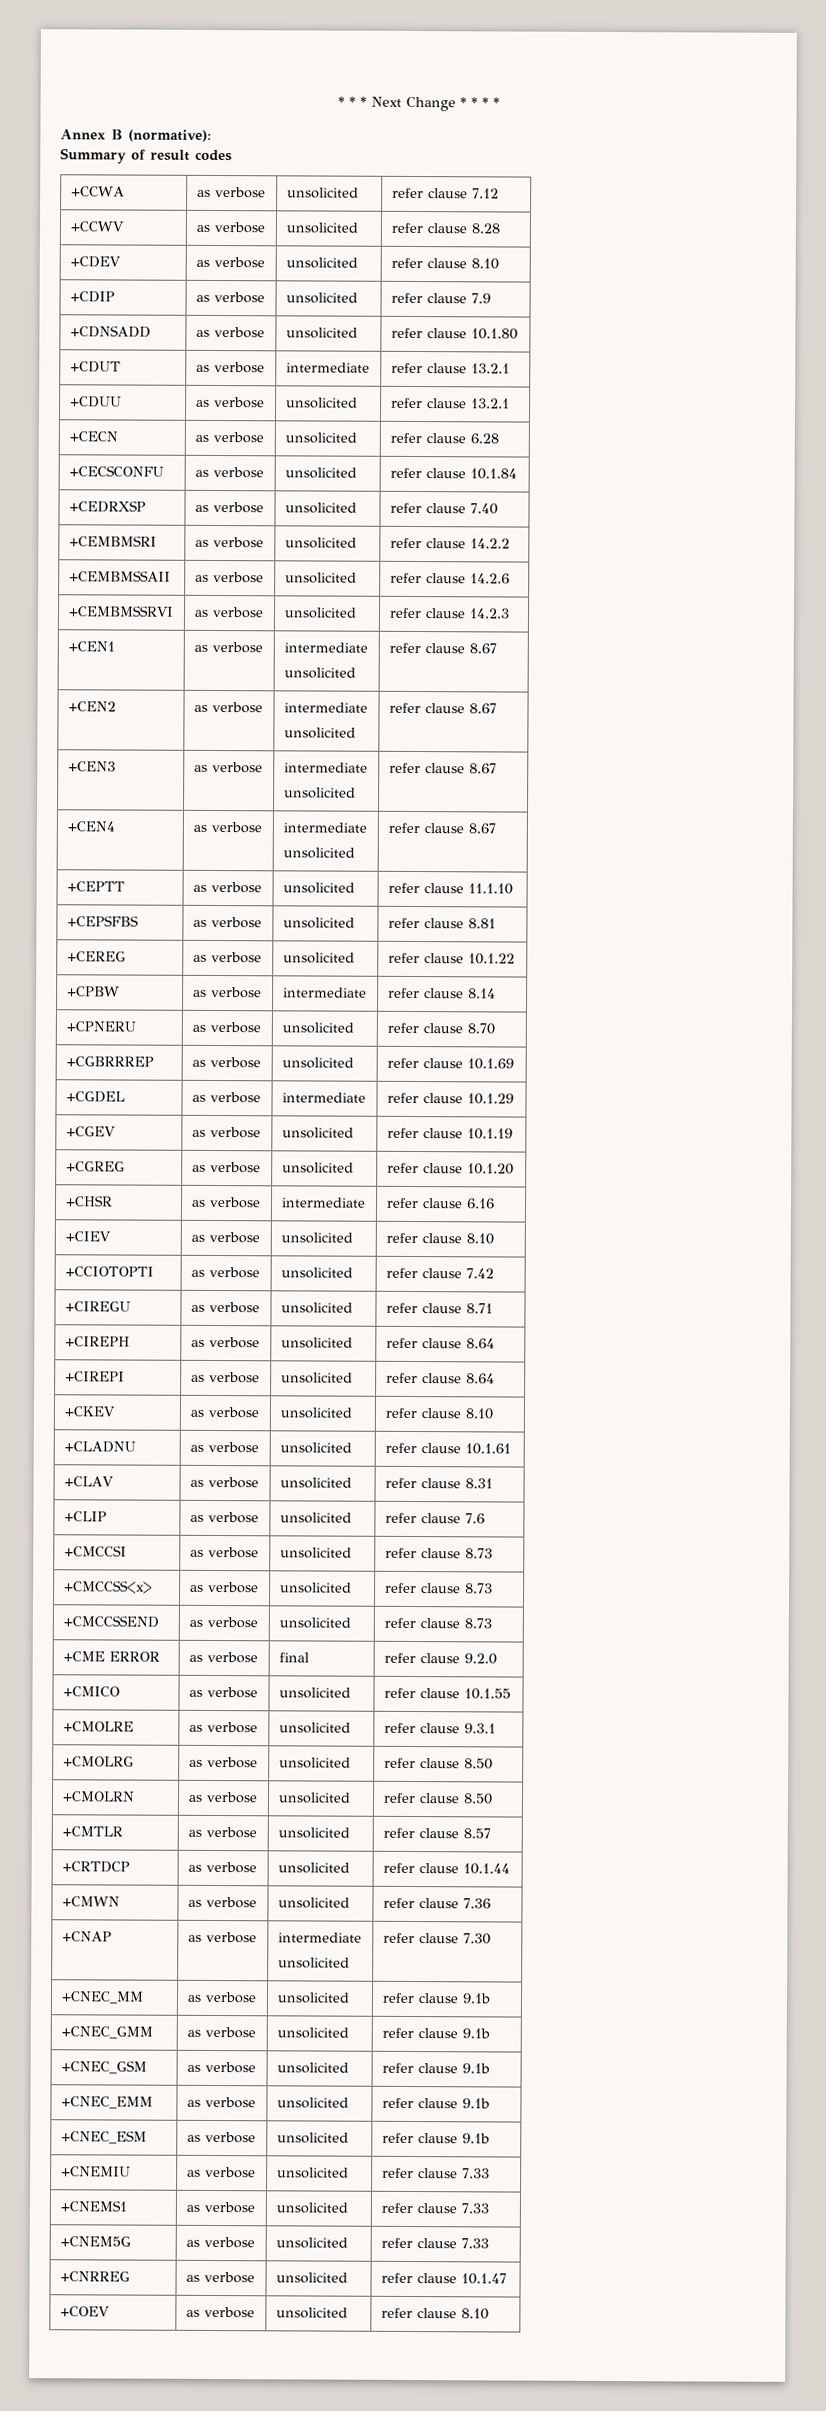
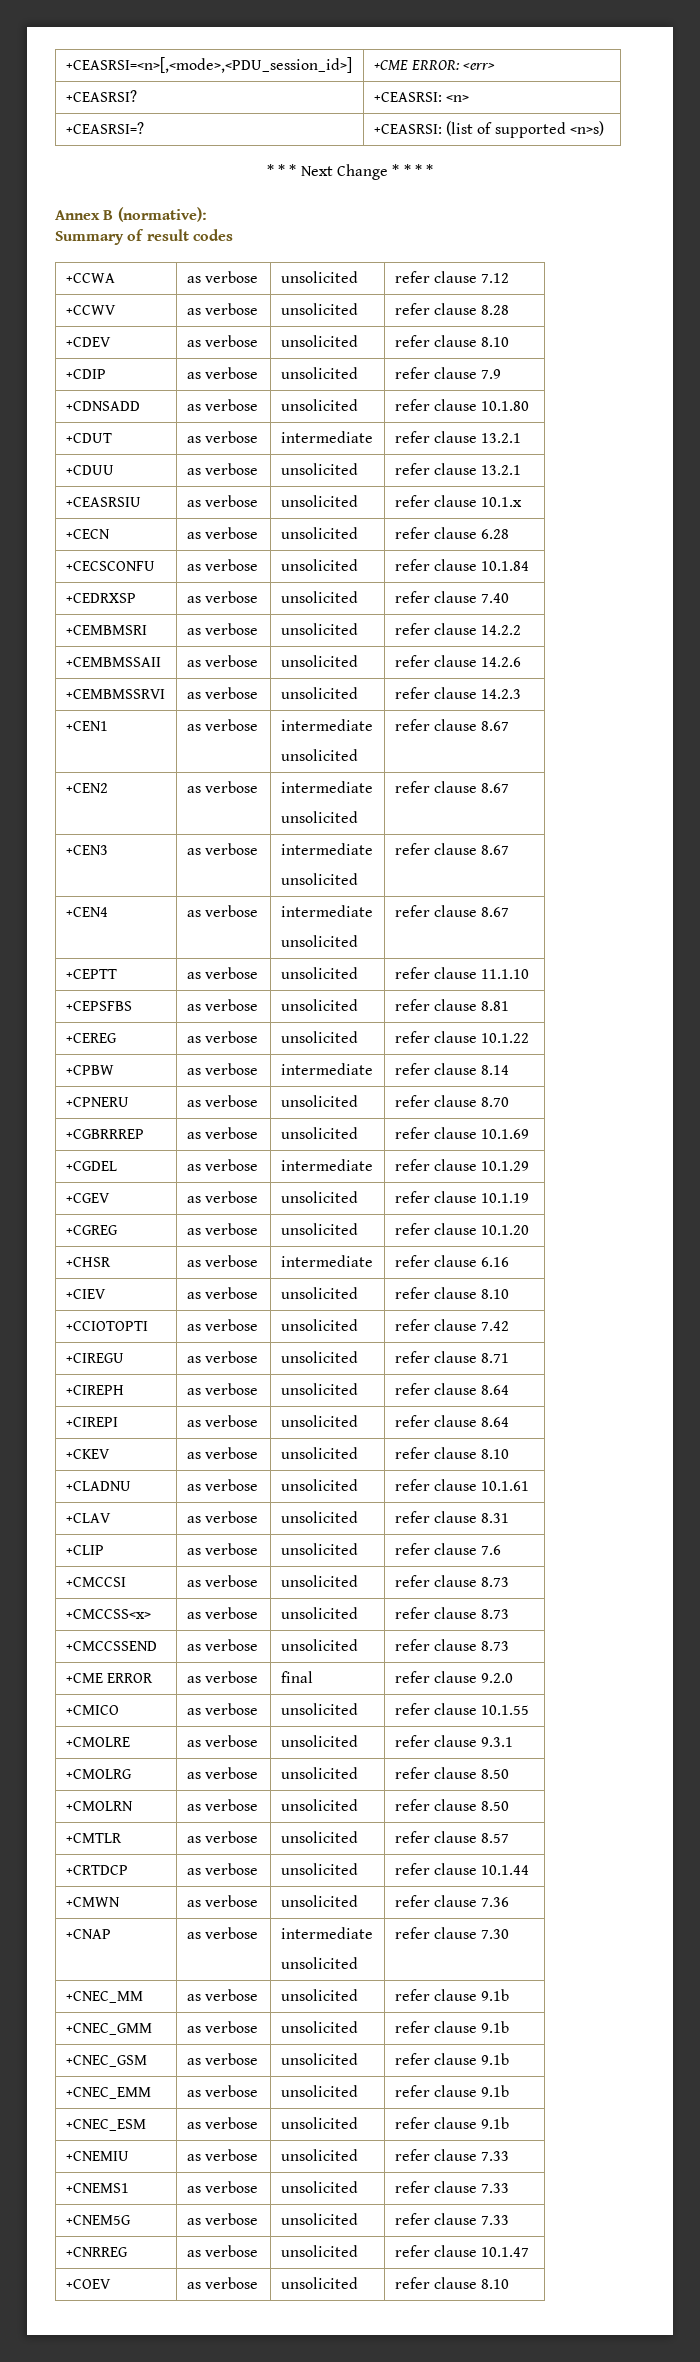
(337, 101) none -> [65,57,352,73] [373,60,496,70] [65,90,137,102] [373,92,469,102] [65,122,144,134] [373,121,604,138] +CEASRSI=<n>[,<mode>,<PDU_session_id>] | +CME ERROR: <err> // +CEASRSI? | +CEASRSI: <n> // +CEASRSI=? | +CEASRSI: (list of supported <n>s) //
(510, 403) none -> [65,497,141,507] [186,495,258,507] [280,495,358,507] [394,495,523,507] // +CEASRSIU | as verbose | unsolicited | refer clause 10.1.x

